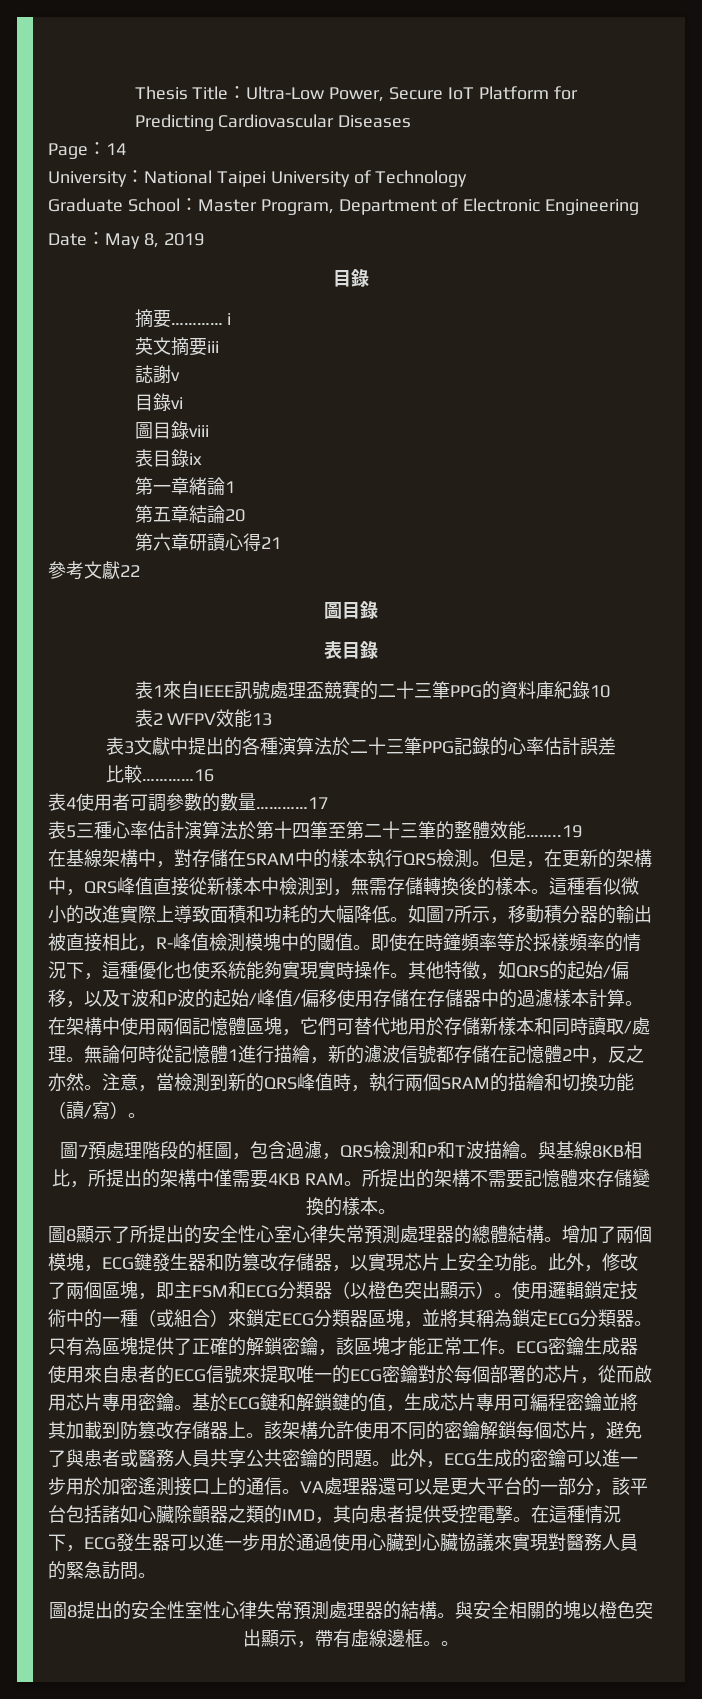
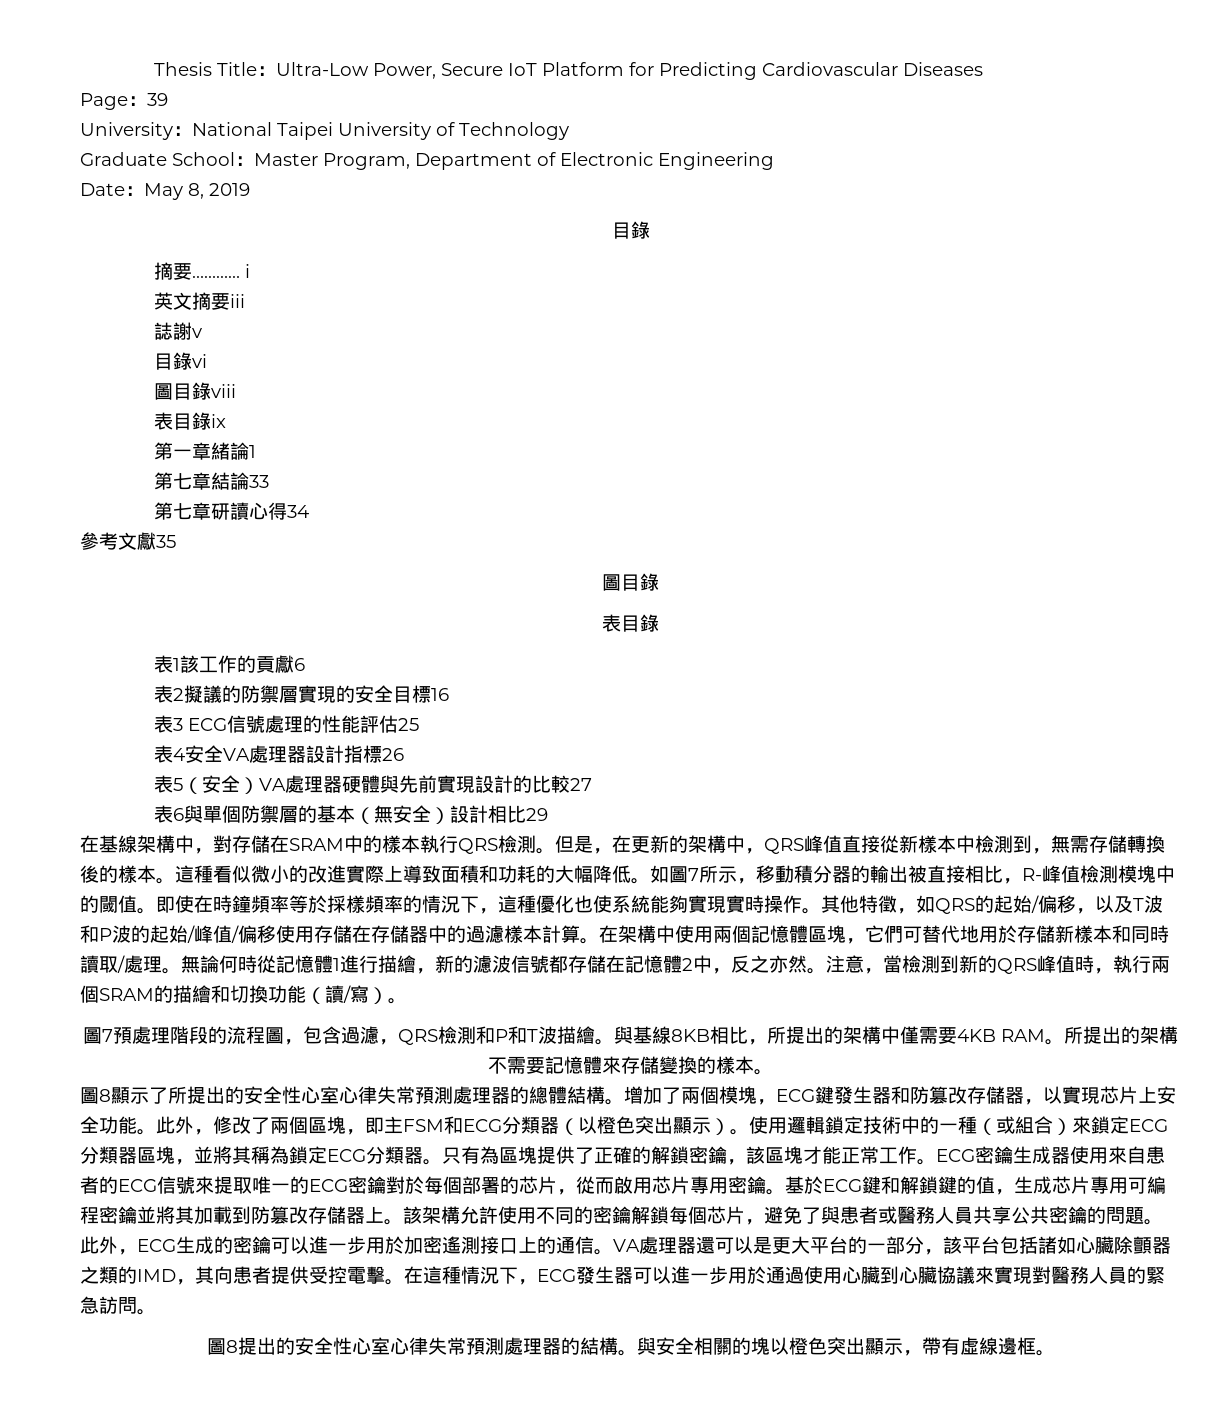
[106,143,126,155] 14 -> [147,93,168,106] 39
[152,505,245,523] [134,533,171,551] 五章結論20 // 第六 -> [173,472,270,490] [154,502,193,520] 七章結論33 // 第七
[260,537,281,549] 21 -> [287,505,310,518] 34
[120,565,140,577] 22 -> [156,535,176,548] 35
[162,681,610,700] [134,709,273,728] [105,737,616,756] [105,765,214,783] [48,793,328,812] [48,821,582,840] 來自IEEE訊號處理盃競賽的二十三筆PPG的資料庫紀錄10 // 表2 WFPV效能13 // 表3文獻中提出的各種演算法於二十三筆PPG記錄的心率估計誤差 // 比較…………16 // 表4使用者可調參數的數量…………17 // 表5三種心率估計演算法於第十四筆至第二十三筆的整體效能……..19 -> [180,655,306,673] [154,685,450,703] [154,715,420,733] [154,745,405,763] [154,775,593,794] [154,805,549,824] 該工作的貢獻6 // 表2擬議的防禦層實現的安全目標16 // 表3 ECG信號處理的性能評估25 // 表4安全VA處理器設計指標26 // 表5（安全）VA處理器硬體與先前實現設計的比較27 // 表6與單個防禦層的基本（無安全）設計相比29
[196,1141,214,1159] 框 -> [227,1026,265,1044] 流程
[185,1601,221,1619] 室性 -> [351,1337,390,1355] 心室
[441,1641,459,1646] 。 -> (1055, 1353) none

